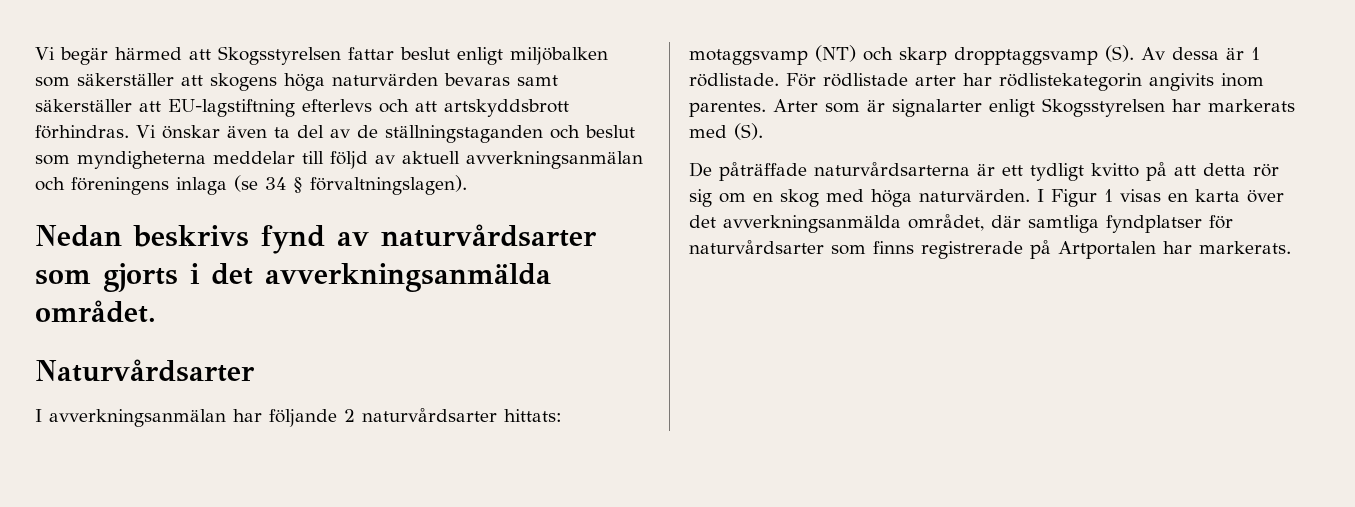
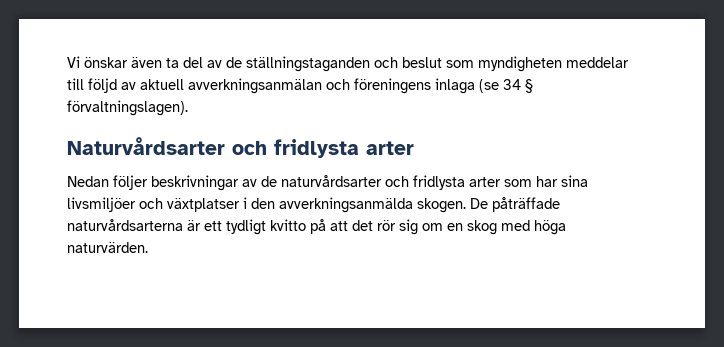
[35,46,608,65] [35,73,558,91] [35,99,569,117] [35,125,156,139] Vi begär härmed att Skogsstyrelsen fattar beslut enligt miljöbalken som säkerställer att skogens höga naturvärden bevaras samt säkerställer att EU-lagstiftning efterlevs och att artskyddsbrott förhindras. Vi -> [67,56,80,68] Vi
[77,151,206,169] myndigheterna -> [478,56,562,72] myndigheten
[35,224,597,254] [35,263,551,292] [35,300,156,323] [35,359,255,382] [35,408,562,427] [689,45,1260,65] [689,73,1264,91] [689,98,1295,117] [689,123,763,140] Nedan beskrivs fynd av naturvårdsarter som gjorts i det avverkningsanmälda området. // Naturvårdsarter // I avverkningsanmälan har följande 2 naturvårdsarter hittats: motaggsvamp (NT) och skarp dropptaggsvamp (S). Av dessa är 1 rödlistade. För rödlistade arter har rödlistekategorin angivits inom parentes. Arter som är signalarter enligt Skogsstyrelsen har markerats med (S). // -> [67,137,414,158] [67,175,588,191] [67,197,466,213] Naturvårdsarter och fridlysta arter // Nedan följer beskrivningar av de naturvårdsarter och fridlysta arter som har sina livsmiljöer och växtplatser i den avverkningsanmälda skogen.
[1203,163,1246,176] detta -> [352,220,373,231] det
[1037,189,1284,207] [689,214,1233,233] [689,240,1291,259] I Figur 1 visas en karta över det avverkningsanmälda området, där samtliga fyndplatser för naturvårdsarter som finns registrerade på Artportalen har markerats. -> (148, 247) none

